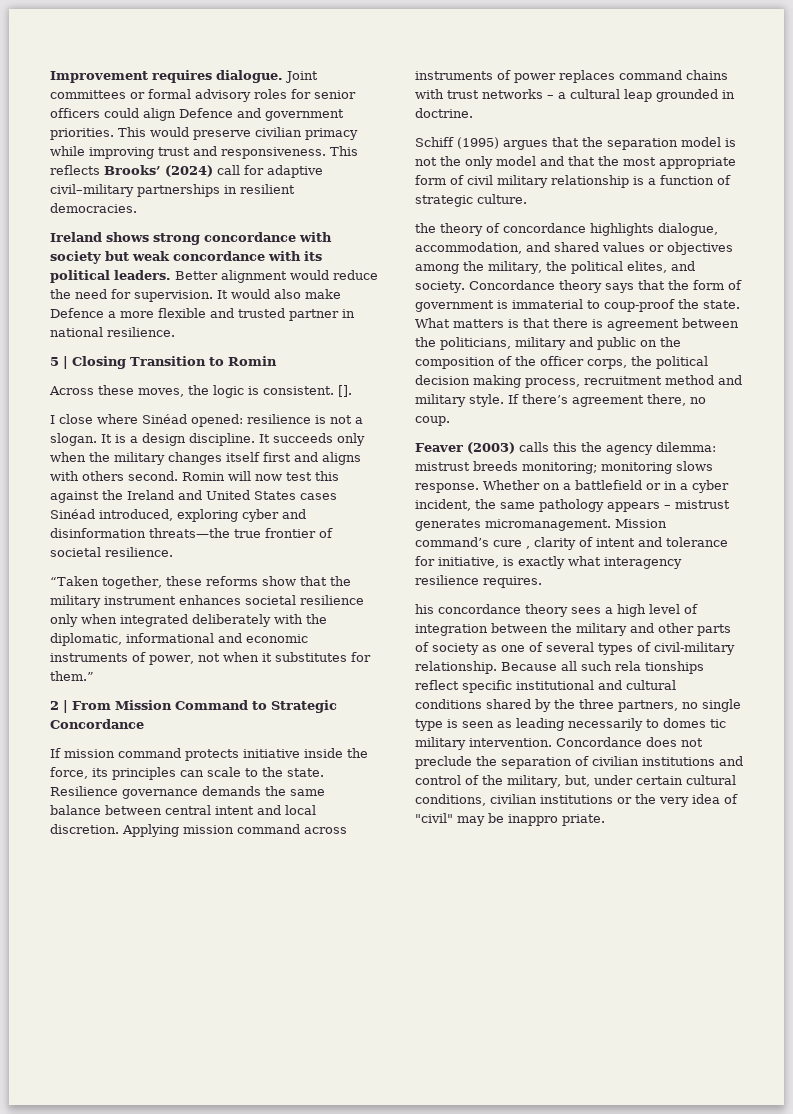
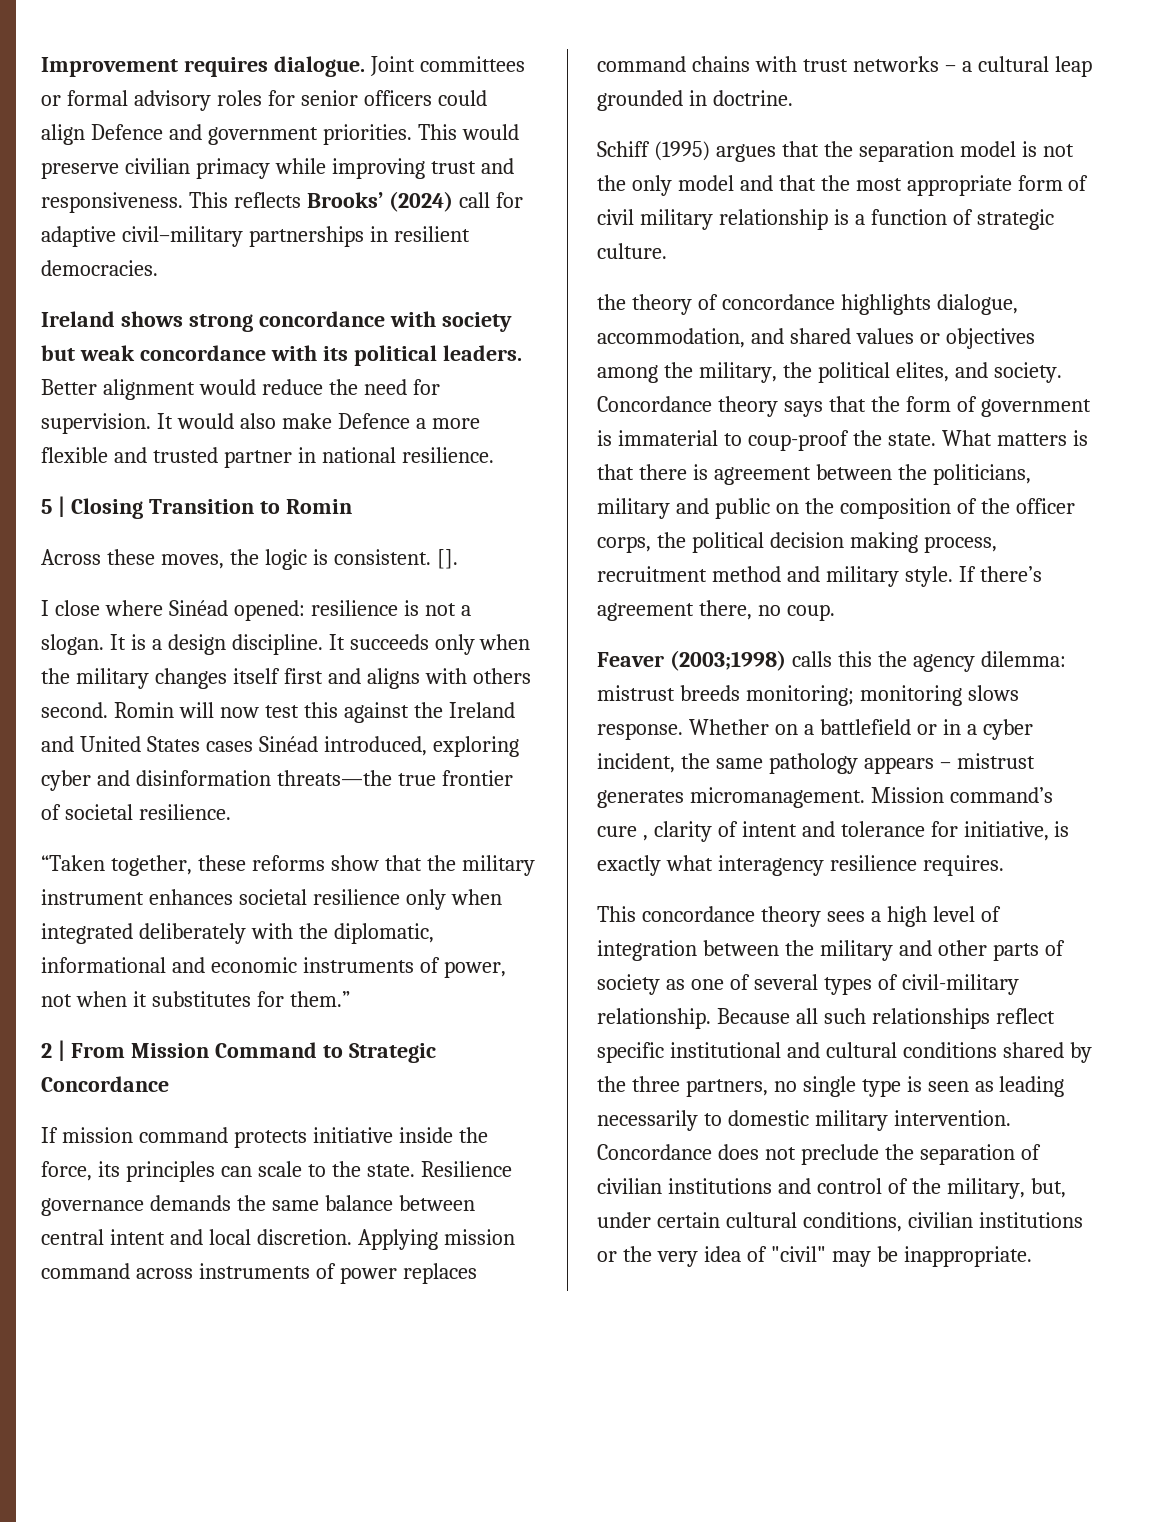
[467,442,515,454] (2003) -> [669,650,786,671] (2003;1998)
[415,604,434,614] his -> [597,906,636,922] This
[615,661,704,674] rela tionships -> [871,1008,990,1029] relationships
[663,718,726,728] domes tic -> [727,1110,809,1126] domestic
[508,814,605,826] inappro priate. -> [903,1246,1032,1267] inappropriate.

